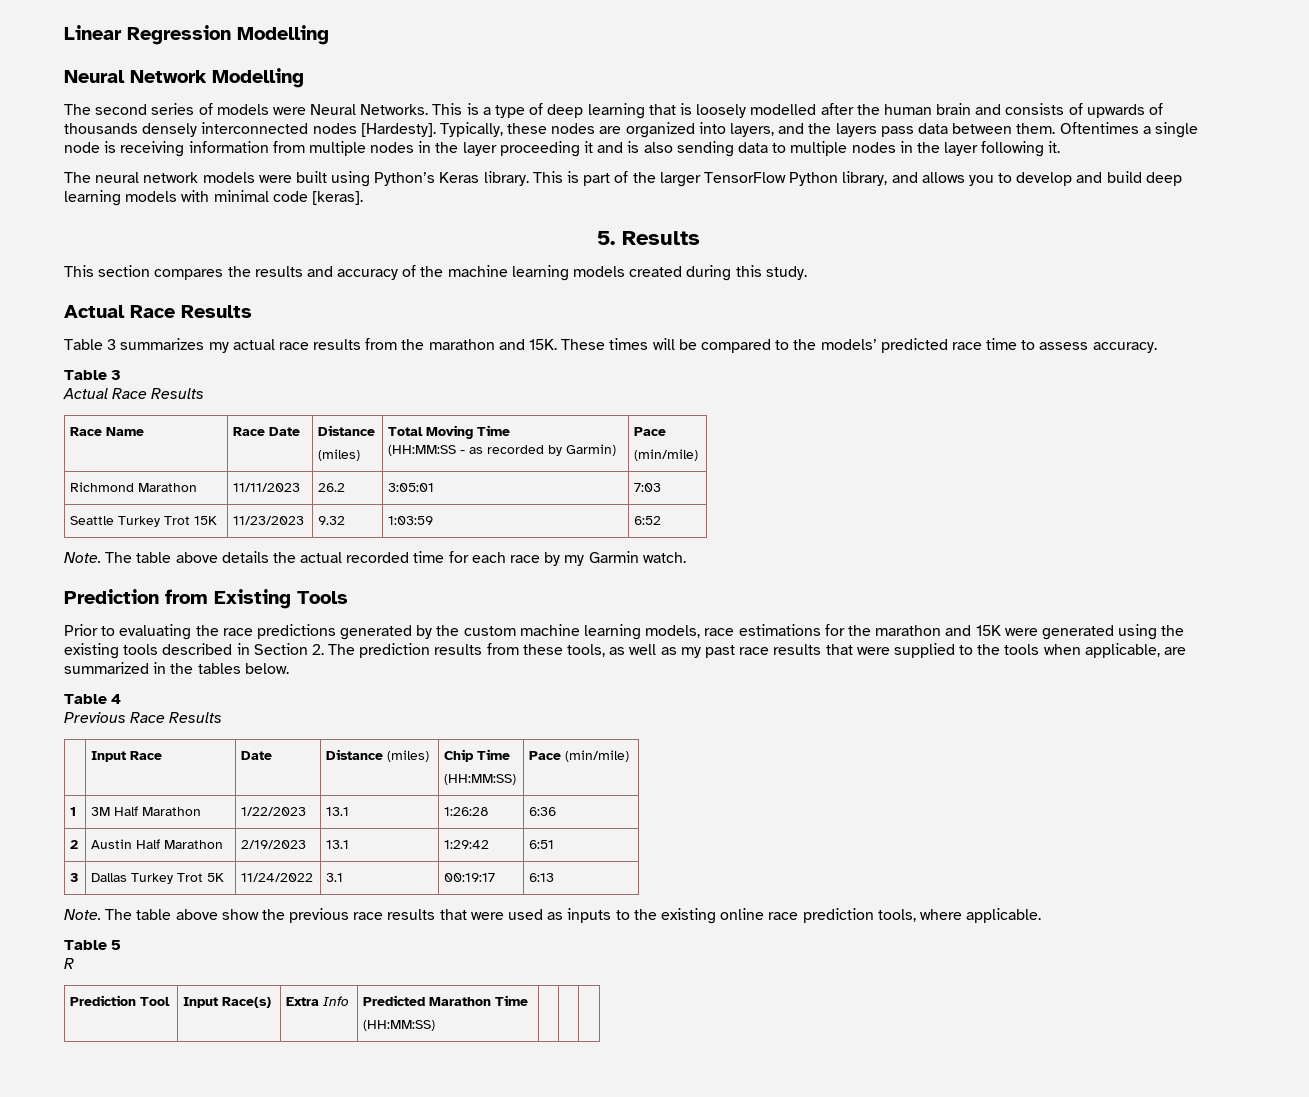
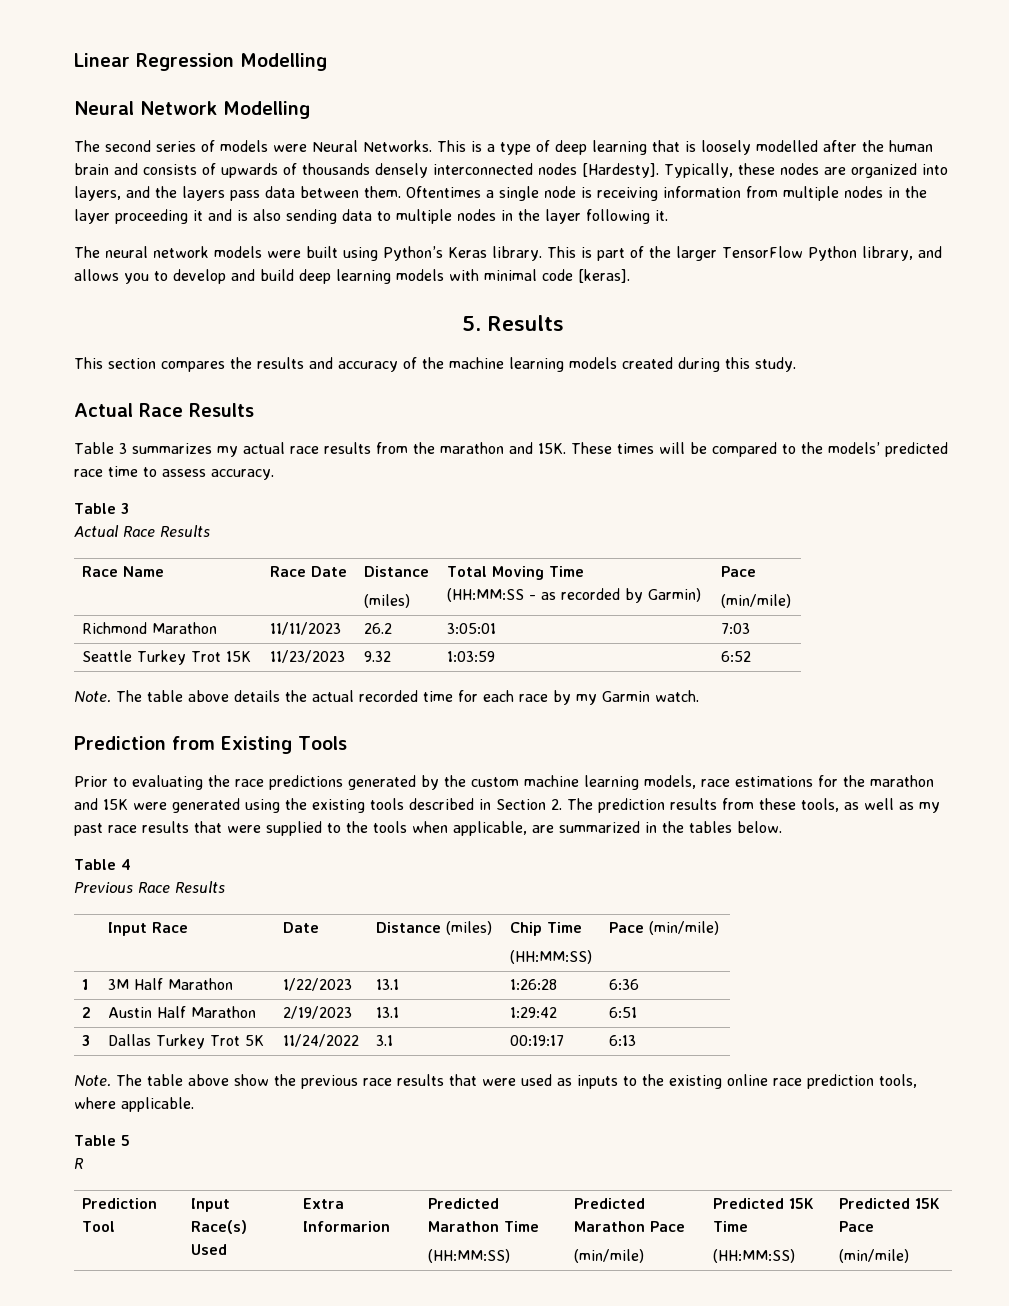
(272, 1002) none -> [191,1244,228,1255] Used
[323,996,350,1006] Info -> [303,1221,391,1232] Informarion
(436, 1025) | | -> [574,1198,646,1209] [574,1221,686,1232] [574,1249,645,1263] [713,1198,815,1209] [713,1221,749,1232] [713,1249,796,1263] [839,1198,941,1209] [839,1221,875,1232] [839,1249,910,1263] Predicted Marathon Pace // (min/mile) | Predicted 15K Time // (HH:MM:SS) | Predicted 15K Pace // (min/mile)

